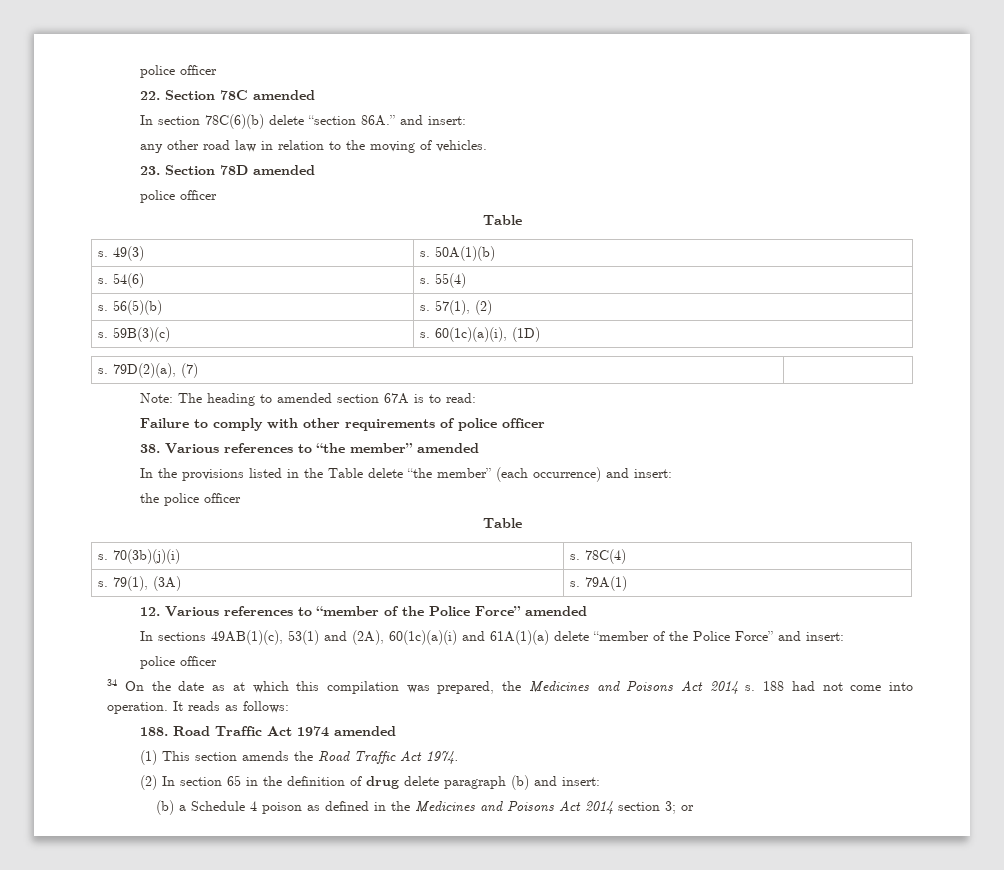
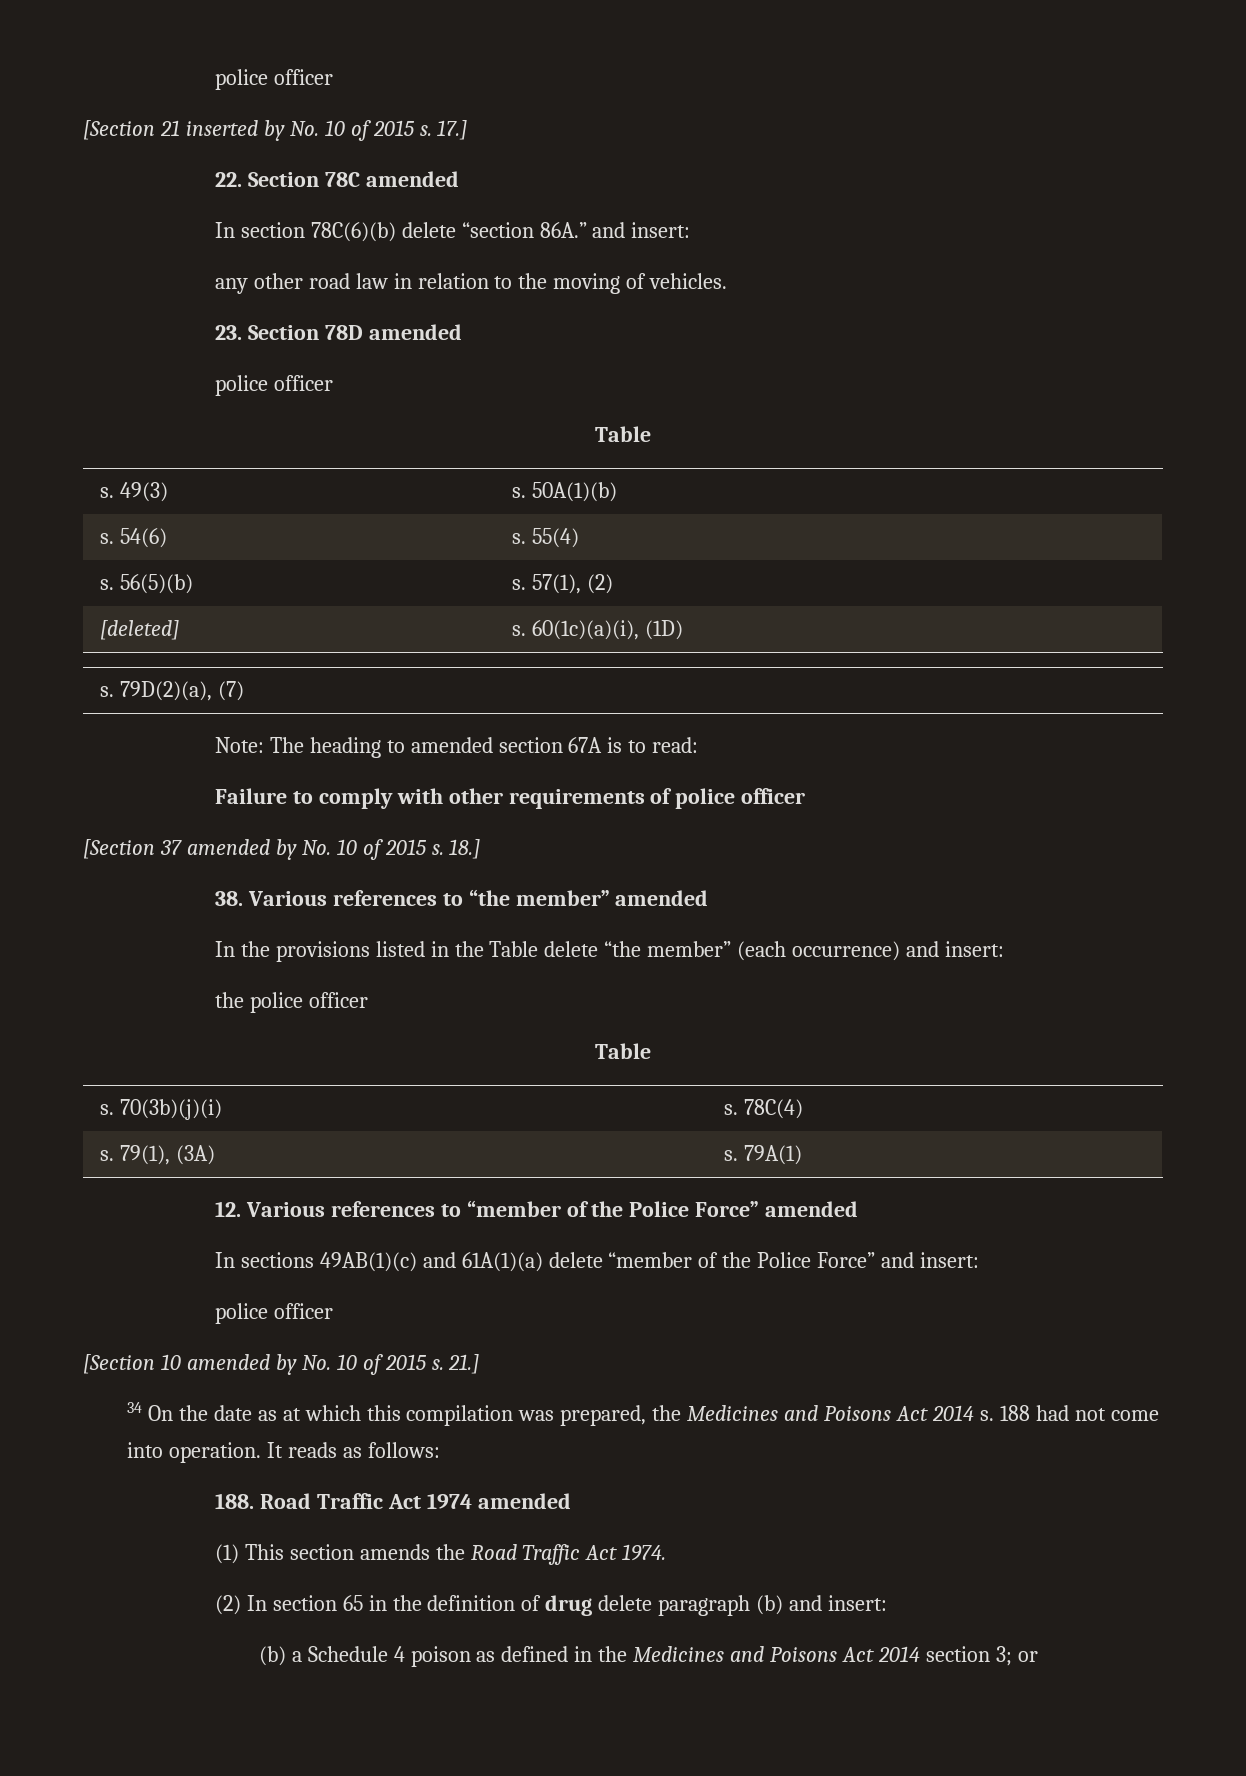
[139,65,217,78] police officer -> [214,69,333,90] [83,120,468,141] police officer // [Section 21 inserted by No. 10 of 2015 s. 17.]
[98,327,171,342] s. 59B(3)(c) -> [99,620,179,640] [deleted]
(545, 423) none -> [83,839,481,860] // [Section 37 amended by No. 10 of 2015 s. 18.]
[210,630,457,645] 49AB(1)(c), 53(1) and (2A), 60(1c)(a)(i) -> [319,1252,417,1272] 49AB(1)(c)
(217, 661) none -> [83,1354,480,1375] // [Section 10 amended by No. 10 of 2015 s. 21.]

